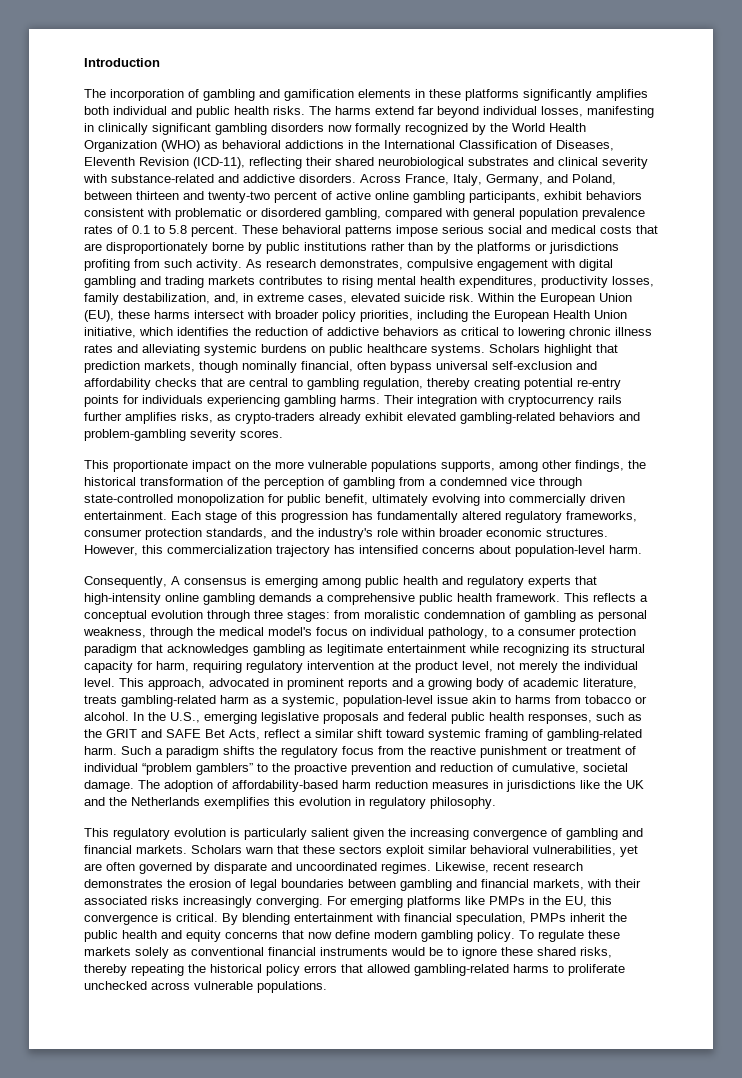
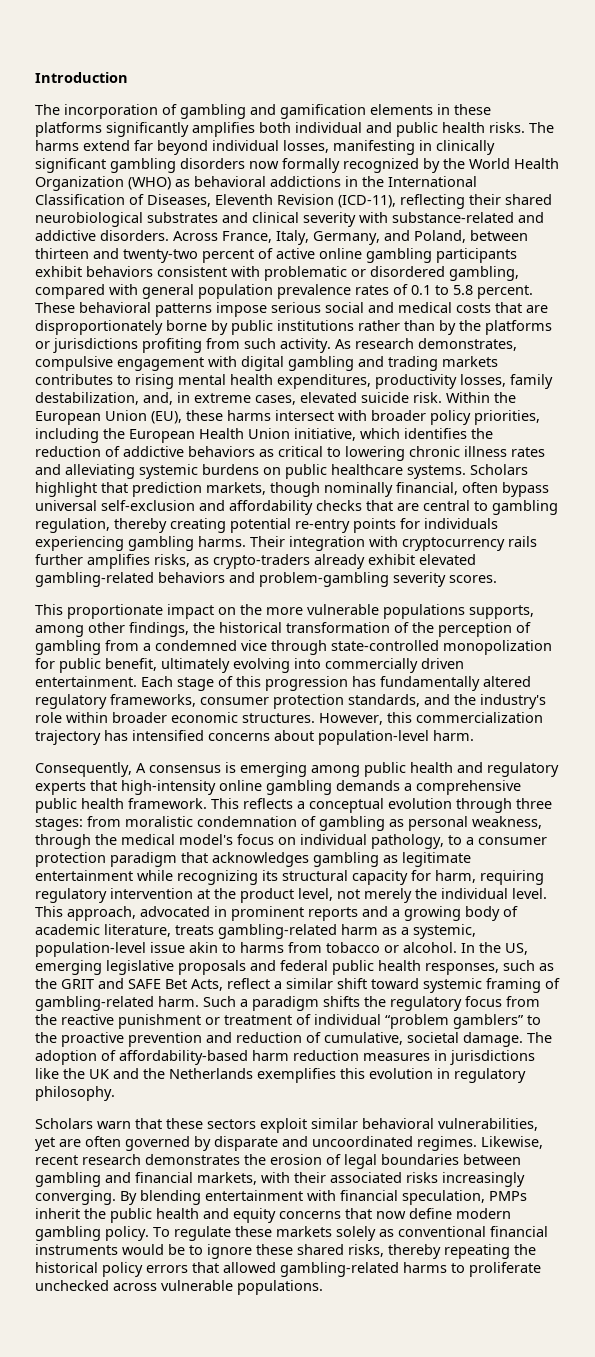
[469,191,540,203] participants, -> [436,248,517,263] participants
[170,712,200,723] U.S., -> [505,943,528,955] US,
[84,828,643,840] [84,845,187,854] This regulatory evolution is particularly salient given the increasing convergence of gambling and financial markets. -> (115, 1093) none
[327,896,612,908] [84,913,218,925] For emerging platforms like PMPs in the EU, this convergence is critical. -> (116, 1197) none

